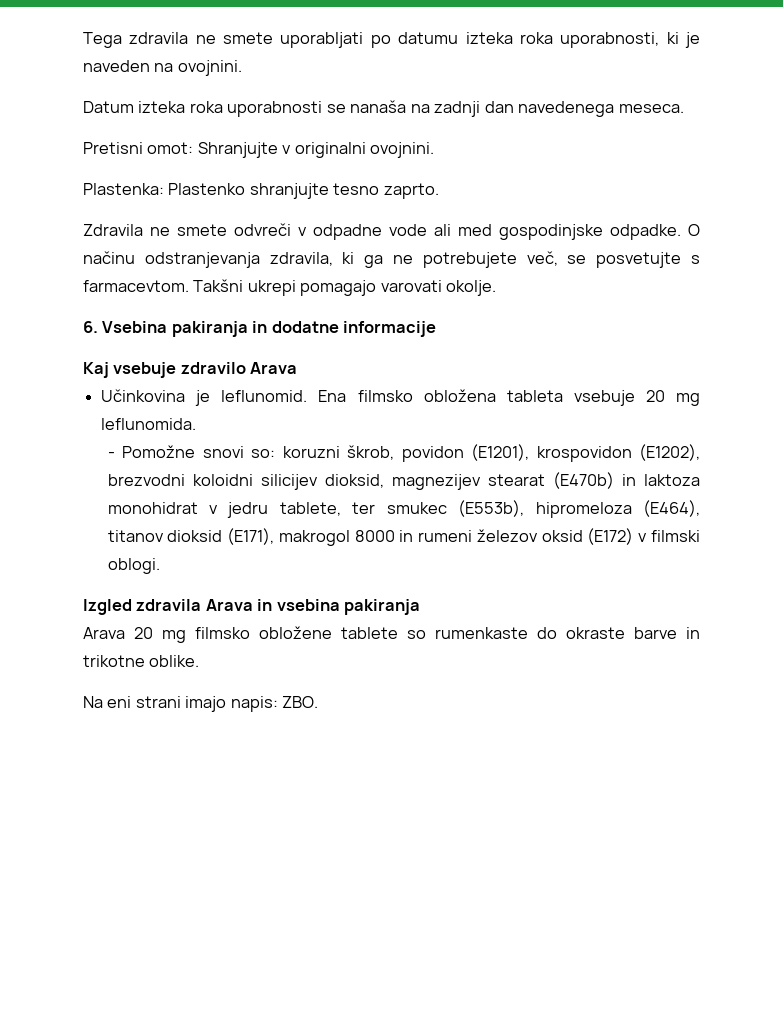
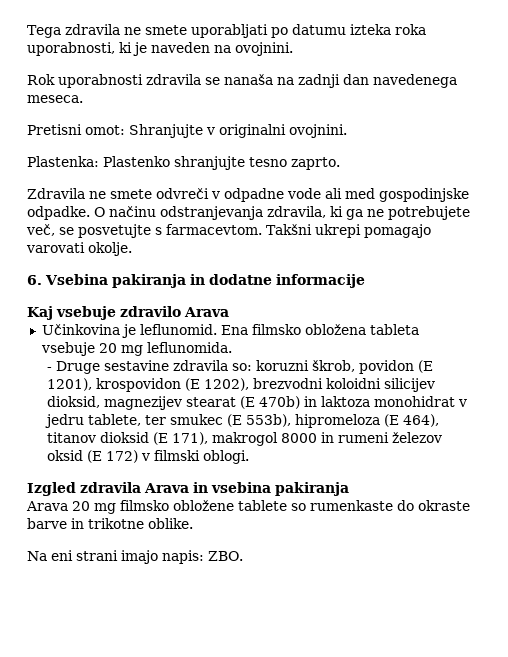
[83,101,323,117] Datum izteka roka uporabnosti -> [27,74,201,88] Rok uporabnosti zdravila
[122,445,244,458] Pomožne snovi -> [55,360,228,374] Druge sestavine zdravila
[471,444,700,462] (E1201), krospovidon (E1202), -> [417,360,433,373] [46,378,249,392] (E 1201), krospovidon (E 1202),
[552,472,614,489] (E470b) -> [239,396,300,409] (E 470b)
[458,500,700,518] [107,528,275,545] (E553b), hipromeloza (E464), titanov dioksid (E171), -> [226,414,439,428] [46,432,208,445] (E 553b), hipromeloza (E 464), titanov dioksid (E 171),
[587,528,634,545] (E172) -> [86,450,138,463] (E 172)

